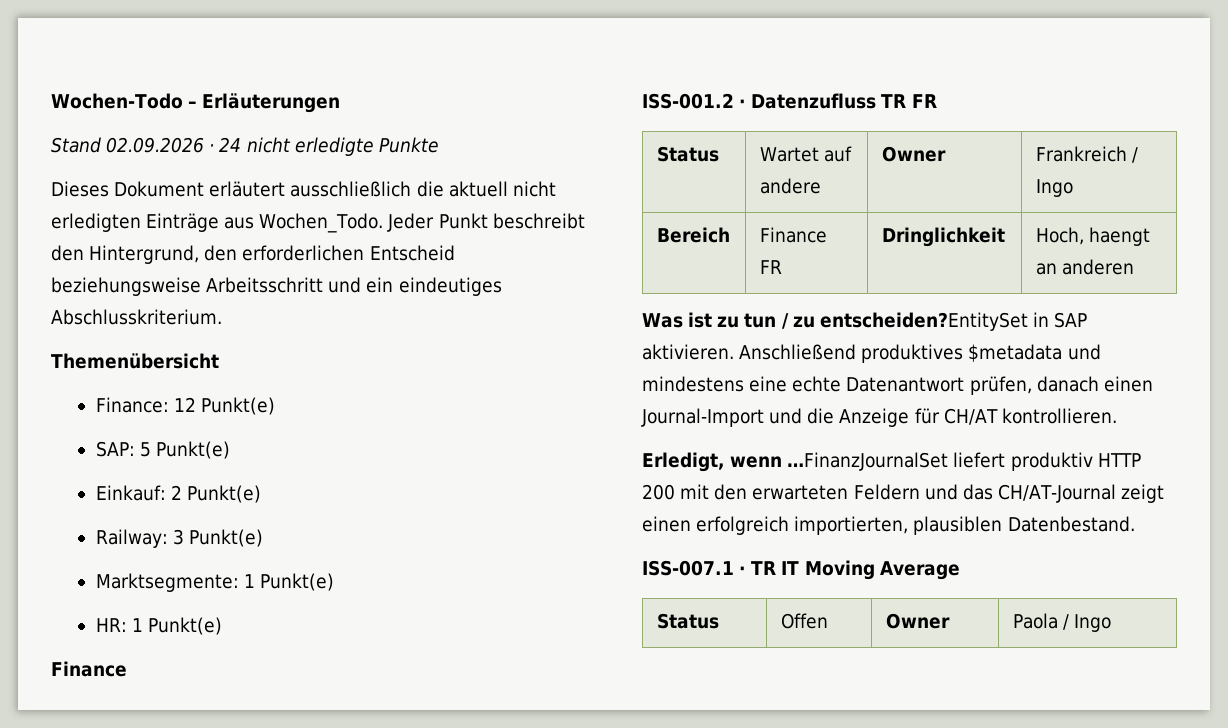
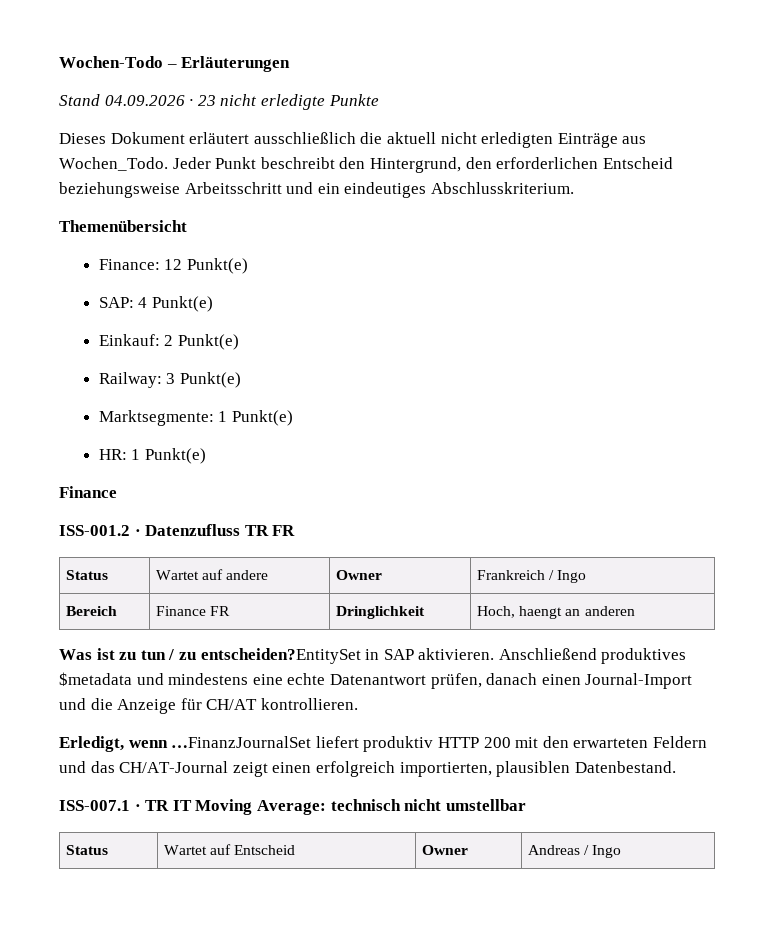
[106,137,242,153] 02.09.2026 · 24 -> [104,95,216,106] 04.09.2026 · 23
[139,442,151,457] 5 -> [138,297,148,308] 4
[879,561,960,580] [656,613,719,629] [780,613,828,629] [885,613,950,629] [1012,613,1058,629] Average // Status | Offen | Owner | Paola -> [256,799,526,815] [66,845,109,855] [164,844,296,855] [422,845,469,855] [528,845,581,855] Average: technisch nicht umstellbar // Status | Wartet auf Entscheid | Owner | Andreas

